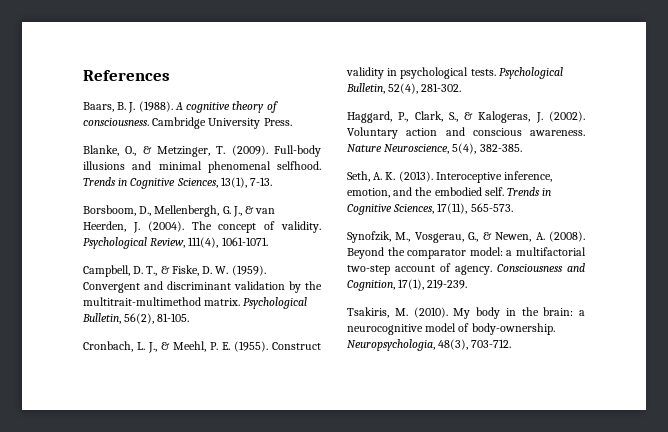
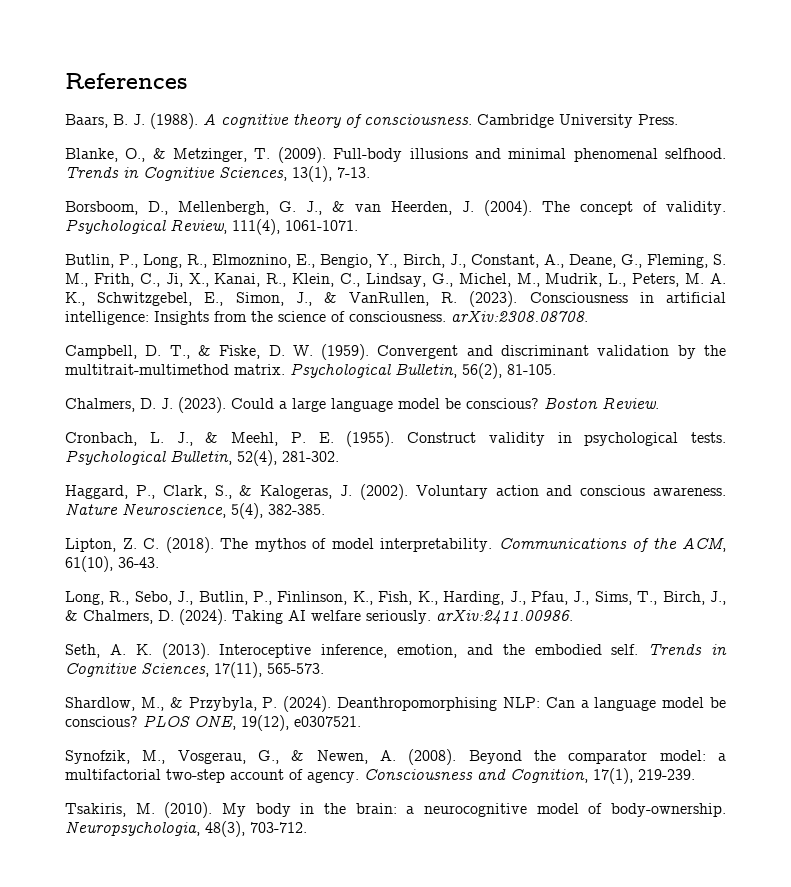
(268, 241) none -> [65,254,727,268] [65,273,726,287] [65,291,726,307] [65,310,588,325] // Butlin, P., Long, R., Elmoznino, E., Bengio, Y., Birch, J., Constant, A., Deane, G., Fleming, S. M., Frith, C., Ji, X., Kanai, R., Klein, C., Lindsay, G., Michel, M., Mudrik, L., Peters, M. A. K., Schwitzgebel, E., Simon, J., & VanRullen, R. (2023). Consciousness in artificial intelligence: Insights from the science of consciousness. arXiv:2308.08708.
(190, 317) none -> [65,397,659,413] // Chalmers, D. J. (2023). Could a large language model be conscious? Boston Review.
(522, 148) none -> [65,537,726,553] [65,556,159,572] [65,591,726,605] [65,609,573,625] // Lipton, Z. C. (2018). The mythos of model interpretability. Communications of the ACM, 61(10), 36-43. // Long, R., Sebo, J., Butlin, P., Finlinson, K., Fish, K., Harding, J., Pfau, J., Sims, T., Birch, J., & Chalmers, D. (2024). Taking AI welfare seriously. arXiv:2411.00986.
(513, 207) none -> [65,696,727,712] [65,715,361,731] // Shardlow, M., & Przybyla, P. (2024). Deanthropomorphising NLP: Can a language model be conscious? PLOS ONE, 19(12), e0307521.

